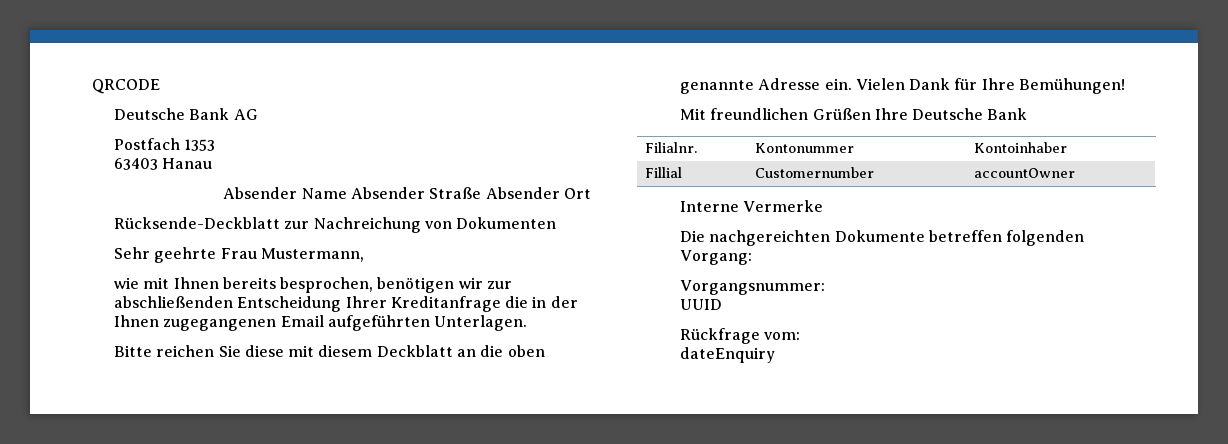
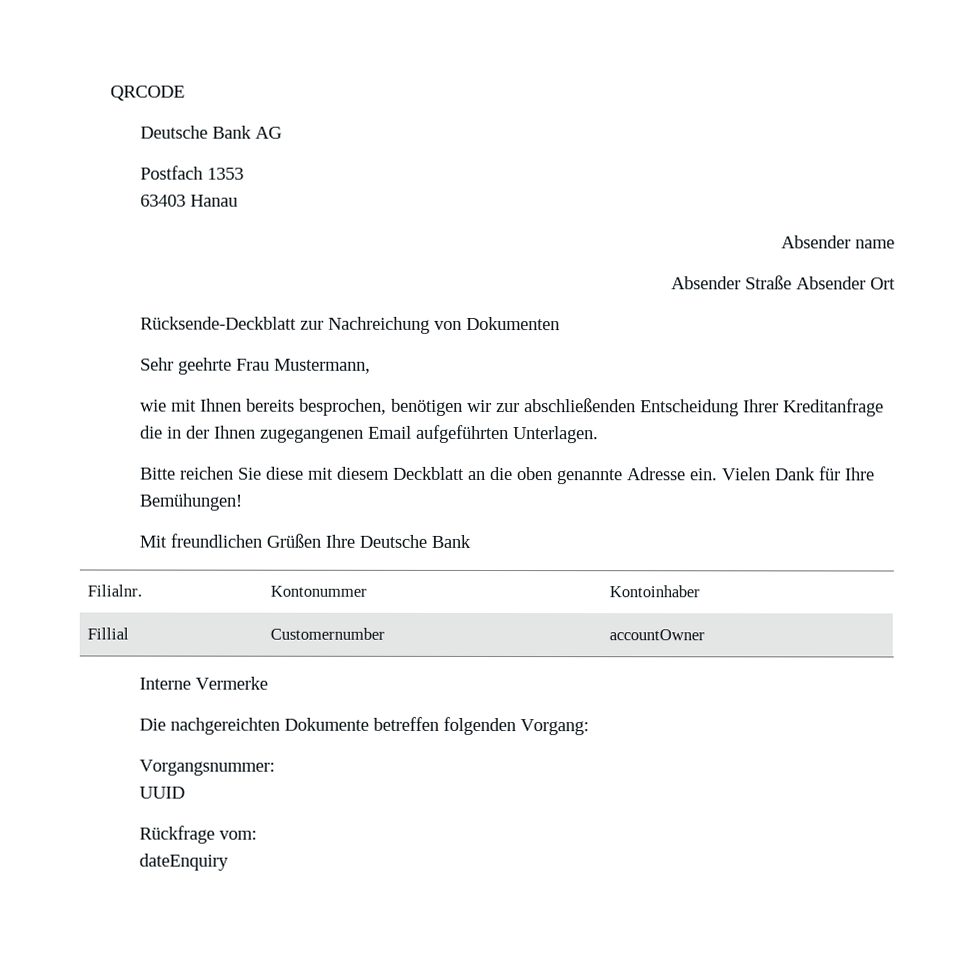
[301,188,347,199] Name -> [855,239,895,249] name //

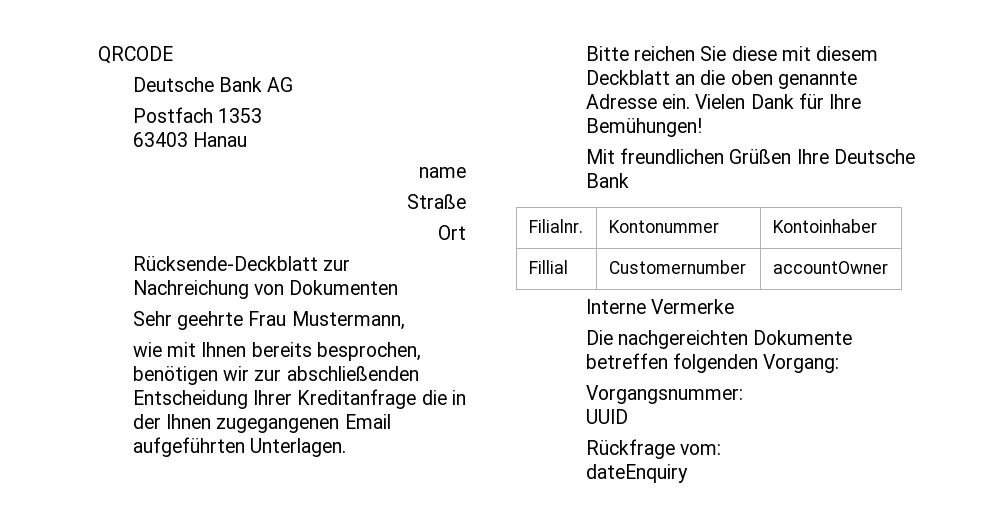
[781,235,851,249] Absender -> (248, 139) none
[671,276,741,290] Absender -> (466, 172) none
[796,276,866,290] Absender -> (466, 201) //

